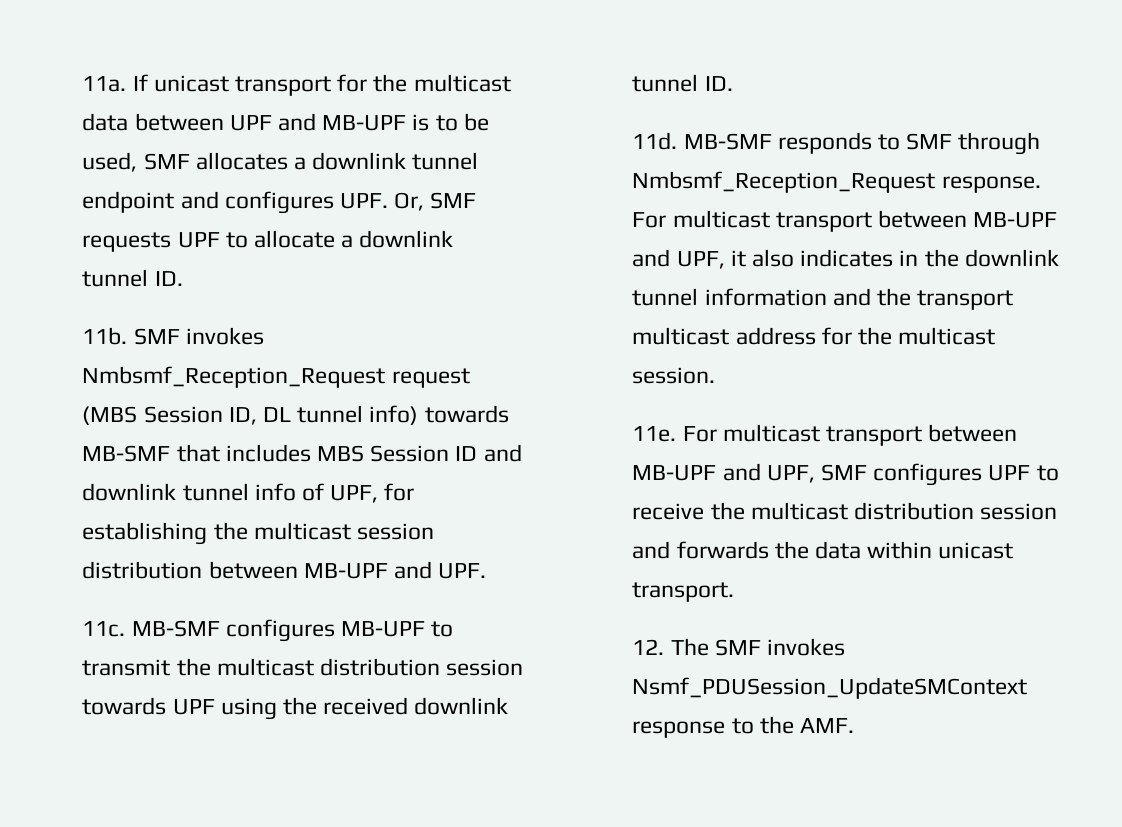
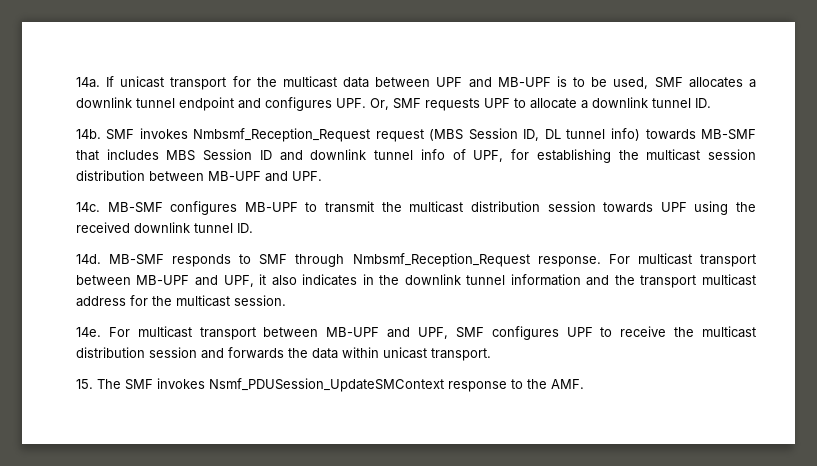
[82,76,127,92] 11a. -> [75,77,100,88] 14a.
[82,327,128,345] 11b. -> [75,129,101,139] 14b.
[82,621,126,637] 11c. -> [75,202,100,212] 14c.
[632,132,678,150] 11d. -> [75,254,101,264] 14d.
[632,426,677,442] 11e. -> [75,327,101,337] 14e.
[632,639,665,655] 12. -> [75,379,93,389] 15.

